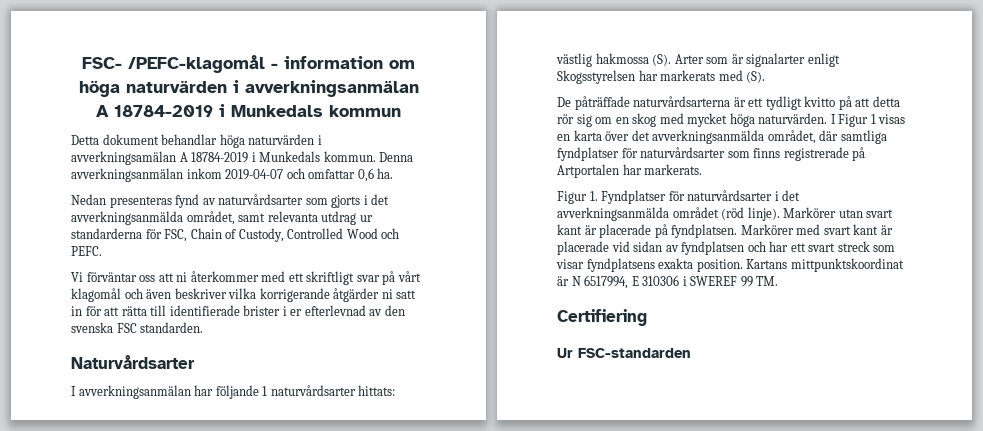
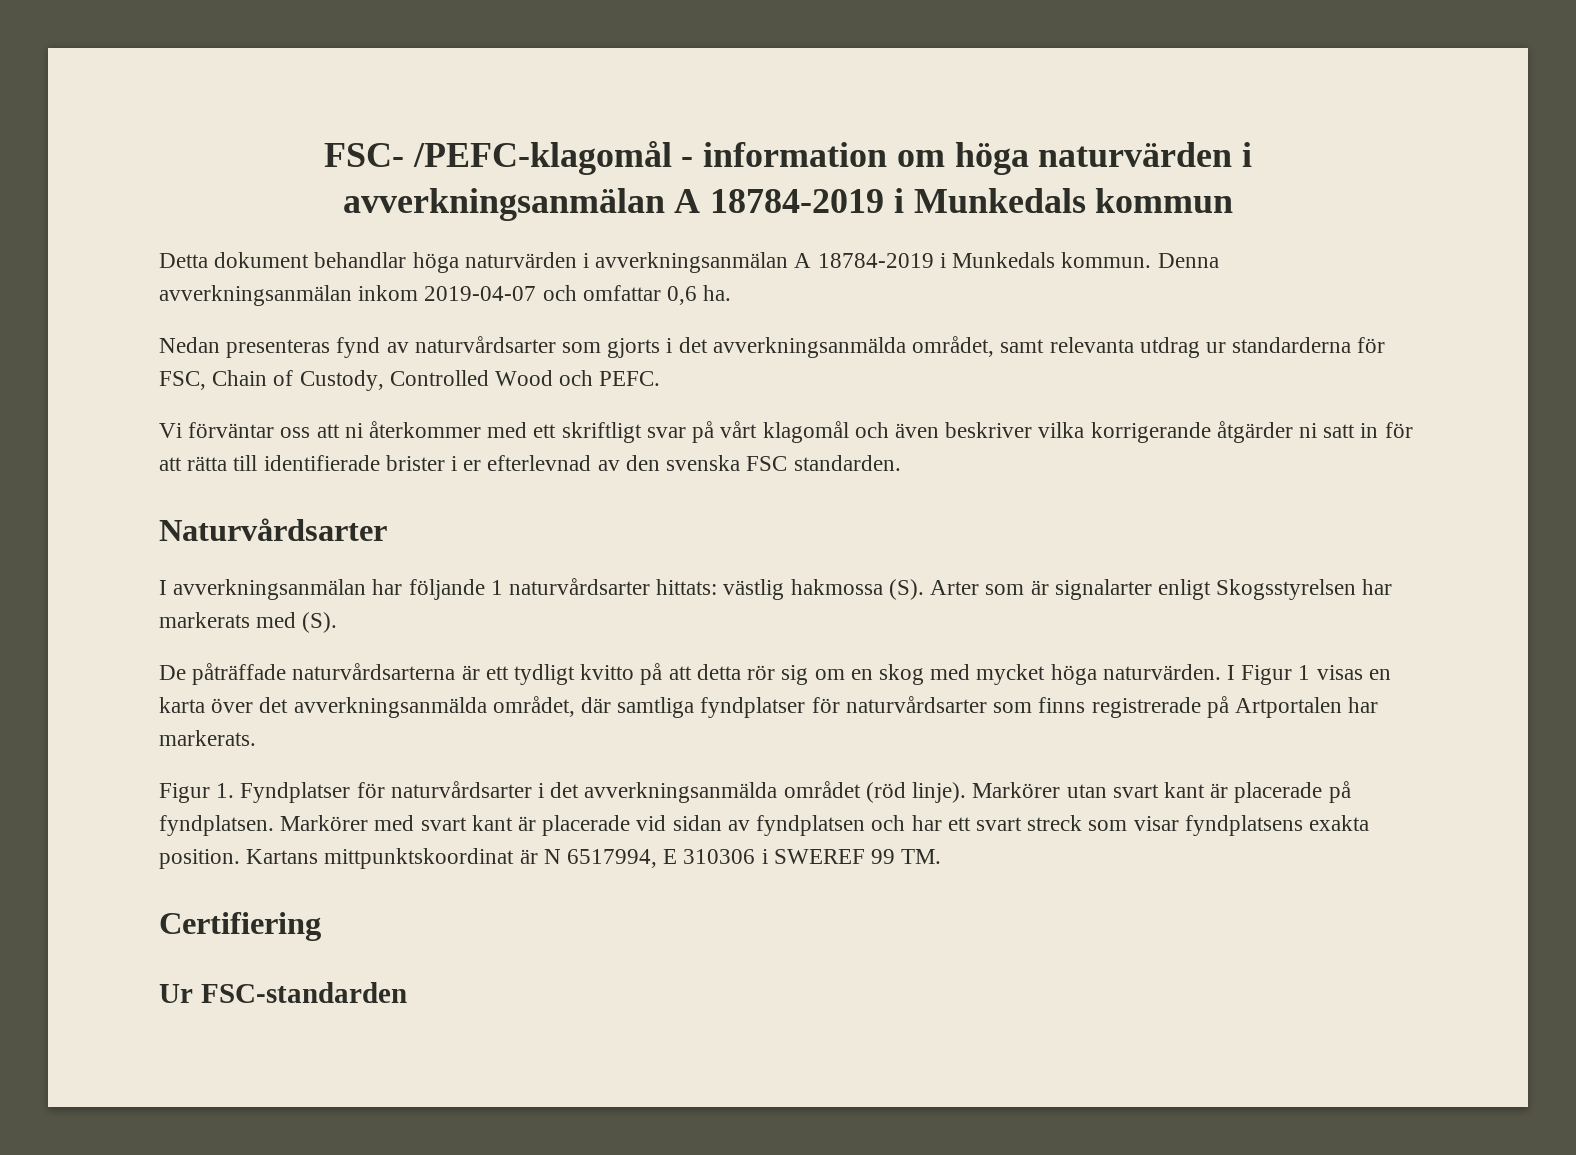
[71,151,176,165] avverkningsamälan -> [595,252,789,273] avverkningsanmälan

